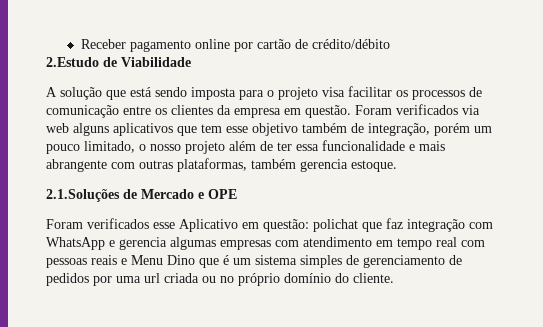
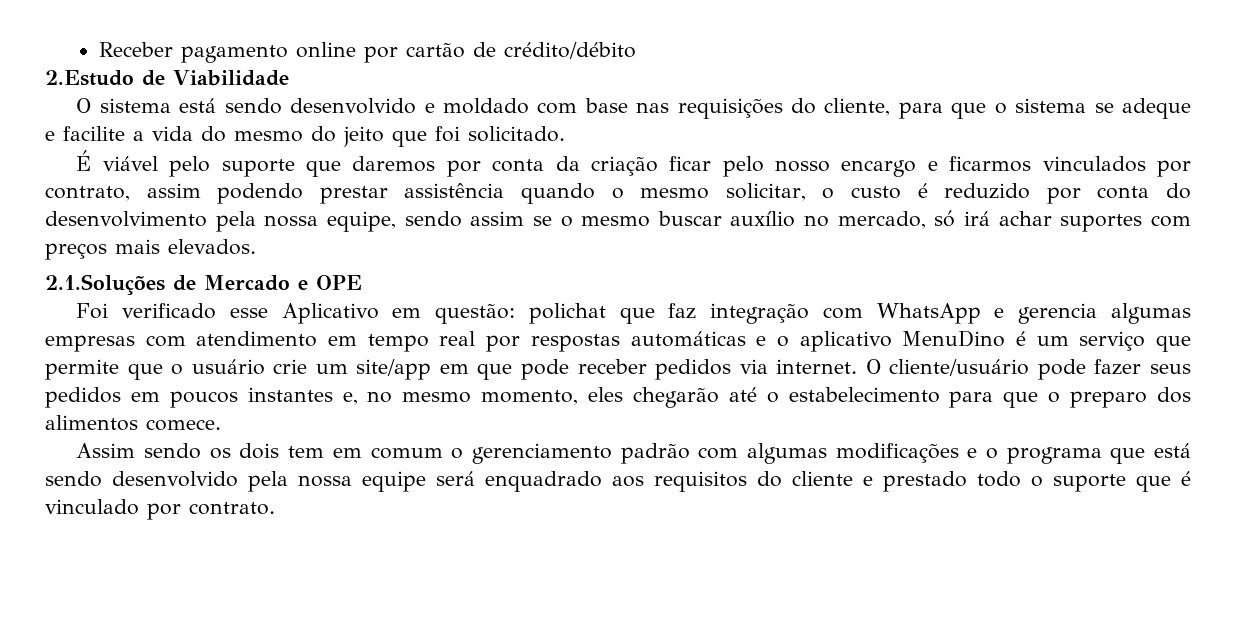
[46,86,482,100] [46,104,480,118] [46,123,492,136] [46,140,445,154] [46,158,397,172] A solução que está sendo imposta para o projeto visa facilitar os processos de comunicação entre os clientes da empresa em questão. Foram verificados via web alguns aplicativos que tem esse objetivo também de integração, porém um pouco limitado, o nosso projeto além de ter essa funcionalidade e mais abrangente com outras plataformas, também gerencia estoque. -> [76,98,1192,119] [45,126,565,147] [76,150,1191,177] [45,183,1191,204] [45,210,1191,232] [45,239,256,260] O sistema está sendo desenvolvido e moldado com base nas requisições do cliente, para que o sistema se adeque e facilite a vida do mesmo do jeito que foi solicitado. // É viável pelo suporte que daremos por conta da criação ficar pelo nosso encargo e ficarmos vinculados por contrato, assim podendo prestar assistência quando o mesmo solicitar, o custo é reduzido por conta do desenvolvimento pela nossa equipe, sendo assim se o mesmo buscar auxílio no mercado, só irá achar suportes com preços mais elevados.
[46,218,149,229] Foram verificados -> [76,303,217,319] Foi verificado
[461,240,485,247] [46,255,462,268] [46,273,394,286] com pessoas reais e Menu Dino que é um sistema simples de gerenciamento de pedidos por uma url criada ou no próprio domínio do cliente. -> [486,330,1191,352] [45,359,1191,380] [45,387,1191,408] [45,415,221,431] [76,443,1192,464] [45,471,1191,492] [45,499,275,520] por respostas automáticas e o aplicativo MenuDino é um serviço que permite que o usuário crie um site/app em que pode receber pedidos via internet. O cliente/usuário pode fazer seus pedidos em poucos instantes e, no mesmo momento, eles chegarão até o estabelecimento para que o preparo dos alimentos comece. // Assim sendo os dois tem em comum o gerenciamento padrão com algumas modificações e o programa que está sendo desenvolvido pela nossa equipe será enquadrado aos requisitos do cliente e prestado todo o suporte que é vinculado por contrato.

